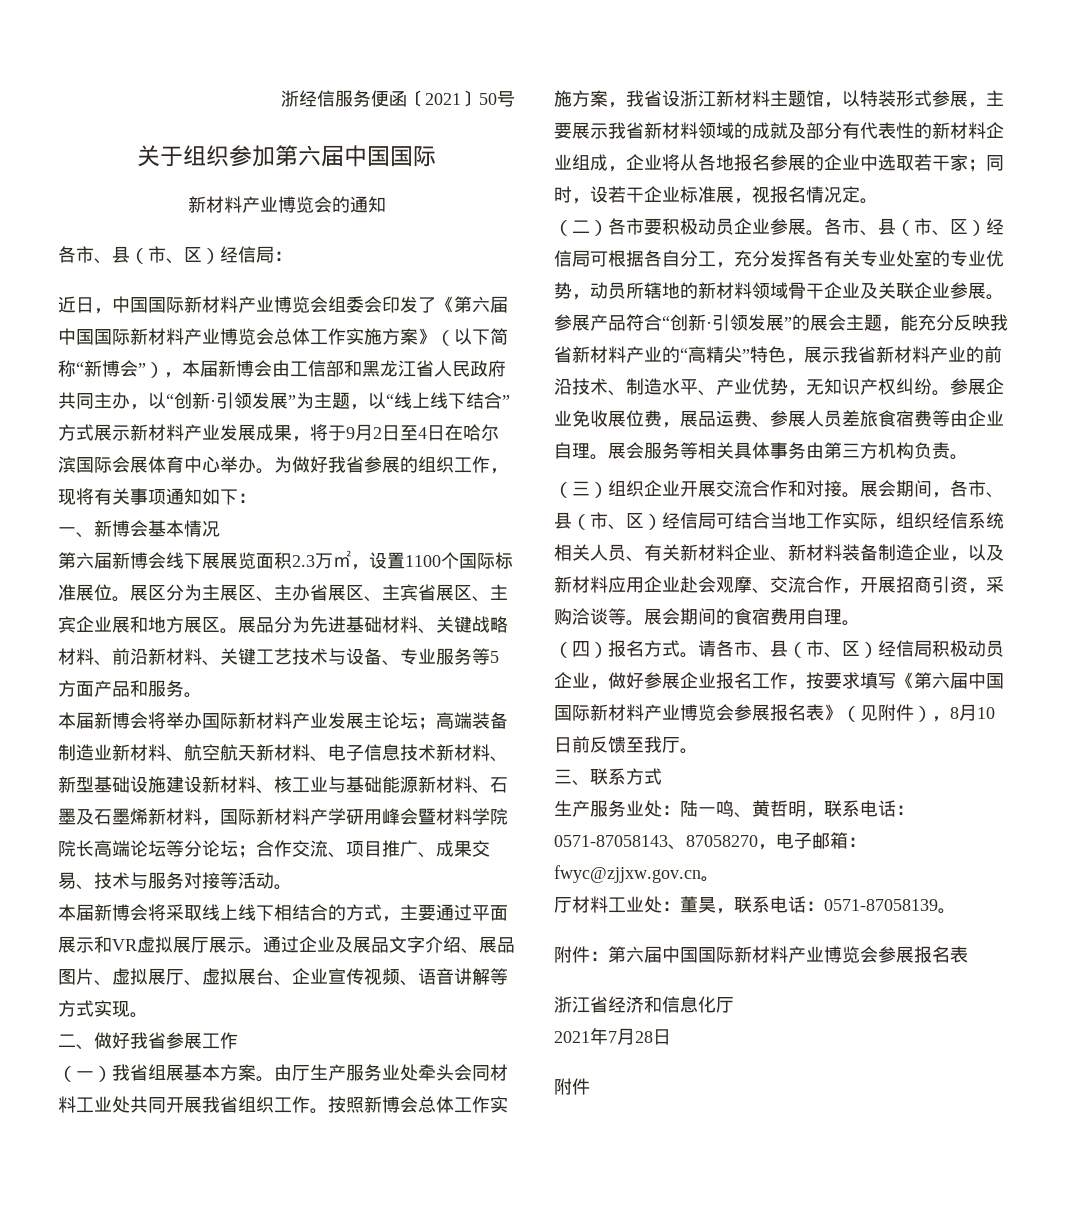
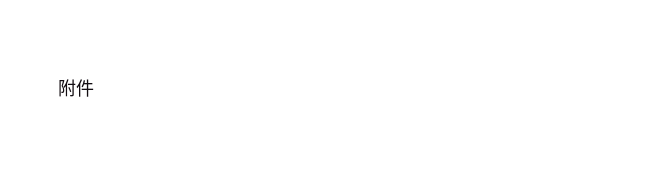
[281,90,515,107] [137,145,436,167] [187,196,386,213] [58,246,292,264] [58,296,508,314] [58,328,508,346] [58,360,506,378] [58,392,510,410] [58,424,499,442] [58,456,508,474] [58,488,256,505] [58,520,220,538] [58,550,513,570] [58,584,508,602] [58,616,508,634] [58,648,499,666] [58,680,202,698] [58,712,508,730] [58,744,508,762] [58,776,508,794] [58,808,508,826] [58,840,490,858] [58,872,292,890] [58,904,508,922] [58,936,515,954] [58,968,508,986] [58,1000,148,1018] [58,1032,238,1050] [58,1064,508,1082] [58,1096,508,1114] [554,90,1004,108] [554,122,1004,139] [554,154,1004,172] [554,186,878,204] [554,218,1004,236] [554,250,1004,268] [554,282,1004,300] [554,314,1008,332] [554,346,1002,364] [554,378,1004,396] [554,410,1004,428] [554,442,968,460] [554,480,1004,498] [554,512,1004,530] [554,544,1004,562] [554,576,1004,594] [554,608,860,626] [554,640,1004,658] [554,672,1004,690] [554,704,995,722] [554,736,698,754] [554,768,662,786] [554,800,914,818] [554,832,866,850] [554,865,719,883] [554,896,956,914] [554,946,968,963] [554,996,734,1013] [554,1028,671,1045] 浙经信服务便函〔2021〕50号 // 关于组织参加第六届中国国际 // 新材料产业博览会的通知 // 各市、县（市、区）经信局： // 近日，中国国际新材料产业博览会组委会印发了《第六届中国国际新材料产业博览会总体工作实施方案》（以下简称“新博会”），本届新博会由工信部和黑龙江省人民政府共同主办，以“创新·引领发展”为主题，以“线上线下结合”方式展示新材料产业发展成果，将于9月2日至4日在哈尔滨国际会展体育中心举办。为做好我省参展的组织工作，现将有关事项通知如下： // 一、新博会基本情况 // 第六届新博会线下展展览面积2.3万㎡，设置1100个国际标准展位。展区分为主展区、主办省展区、主宾省展区、主宾企业展和地方展区。展品分为先进基础材料、关键战略材料、前沿新材料、关键工艺技术与设备、专业服务等5方面产品和服务。 // 本届新博会将举办国际新材料产业发展主论坛；高端装备制造业新材料、航空航天新材料、电子信息技术新材料、新型基础设施建设新材料、核工业与基础能源新材料、石墨及石墨烯新材料，国际新材料产学研用峰会暨材料学院院长高端论坛等分论坛；合作交流、项目推广、成果交易、技术与服务对接等活动。 // 本届新博会将采取线上线下相结合的方式，主要通过平面展示和VR虚拟展厅展示。通过企业及展品文字介绍、展品图片、虚拟展厅、虚拟展台、企业宣传视频、语音讲解等方式实现。 // 二、做好我省参展工作 // （一）我省组展基本方案。由厅生产服务业处牵头会同材料工业处共同开展我省组织工作。按照新博会总体工作实施方案，我省设浙江新材料主题馆，以特装形式参展，主要展示我省新材料领域的成就及部分有代表性的新材料企业组成，企业将从各地报名参展的企业中选取若干家；同时，设若干企业标准展，视报名情况定。 // （二）各市要积极动员企业参展。各市、县（市、区）经信局可根据各自分工，充分发挥各有关专业处室的专业优势，动员所辖地的新材料领域骨干企业及关联企业参展。参展产品符合“创新·引领发展”的展会主题，能充分反映我省新材料产业的“高精尖”特色，展示我省新材料产业的前沿技术、制造水平、产业优势，无知识产权纠纷。参展企业免收展位费，展品运费、参展人员差旅食宿费等由企业自理。展会服务等相关具体事务由第三方机构负责。 // （三）组织企业开展交流合作和对接。展会期间，各市、县（市、区）经信局可结合当地工作实际，组织经信系统相关人员、有关新材料企业、新材料装备制造企业，以及新材料应用企业赴会观摩、交流合作，开展招商引资，采购洽谈等。展会期间的食宿费用自理。 // （四）报名方式。请各市、县（市、区）经信局积极动员企业，做好参展企业报名工作，按要求填写《第六届中国国际新材料产业博览会参展报名表》（见附件），8月10日前反馈至我厅。 // 三、联系方式 // 生产服务业处：陆一鸣、黄哲明，联系电话：0571-87058143、87058270，电子邮箱：fwyc@zjjxw.gov.cn。 // 厅材料工业处：董昊，联系电话：0571-87058139。 // 附件：第六届中国国际新材料产业博览会参展报名表 // 浙江省经济和信息化厅 // 2021年7月28日 // -> (58, 88) none

